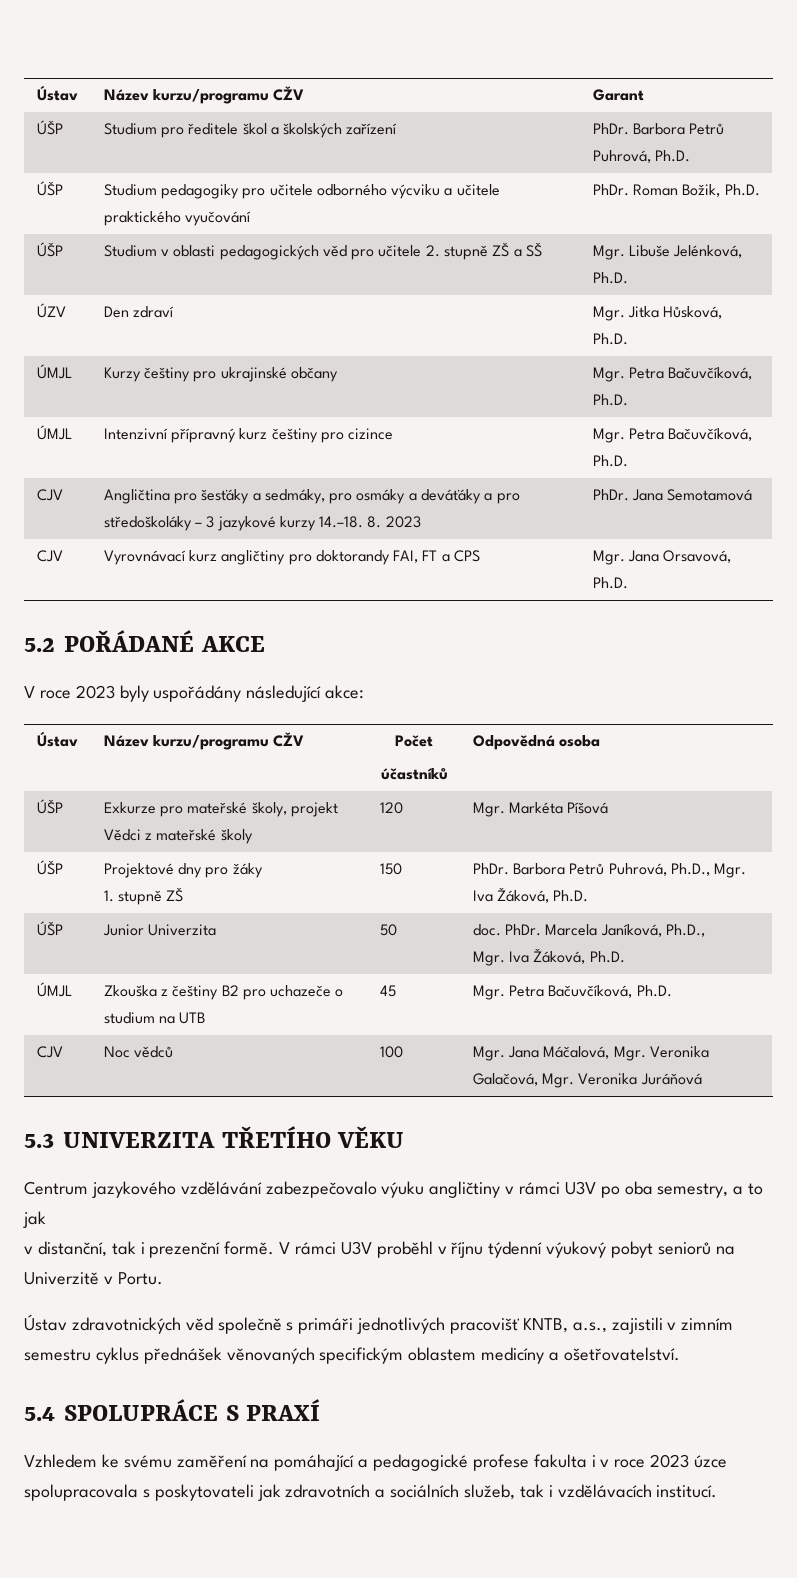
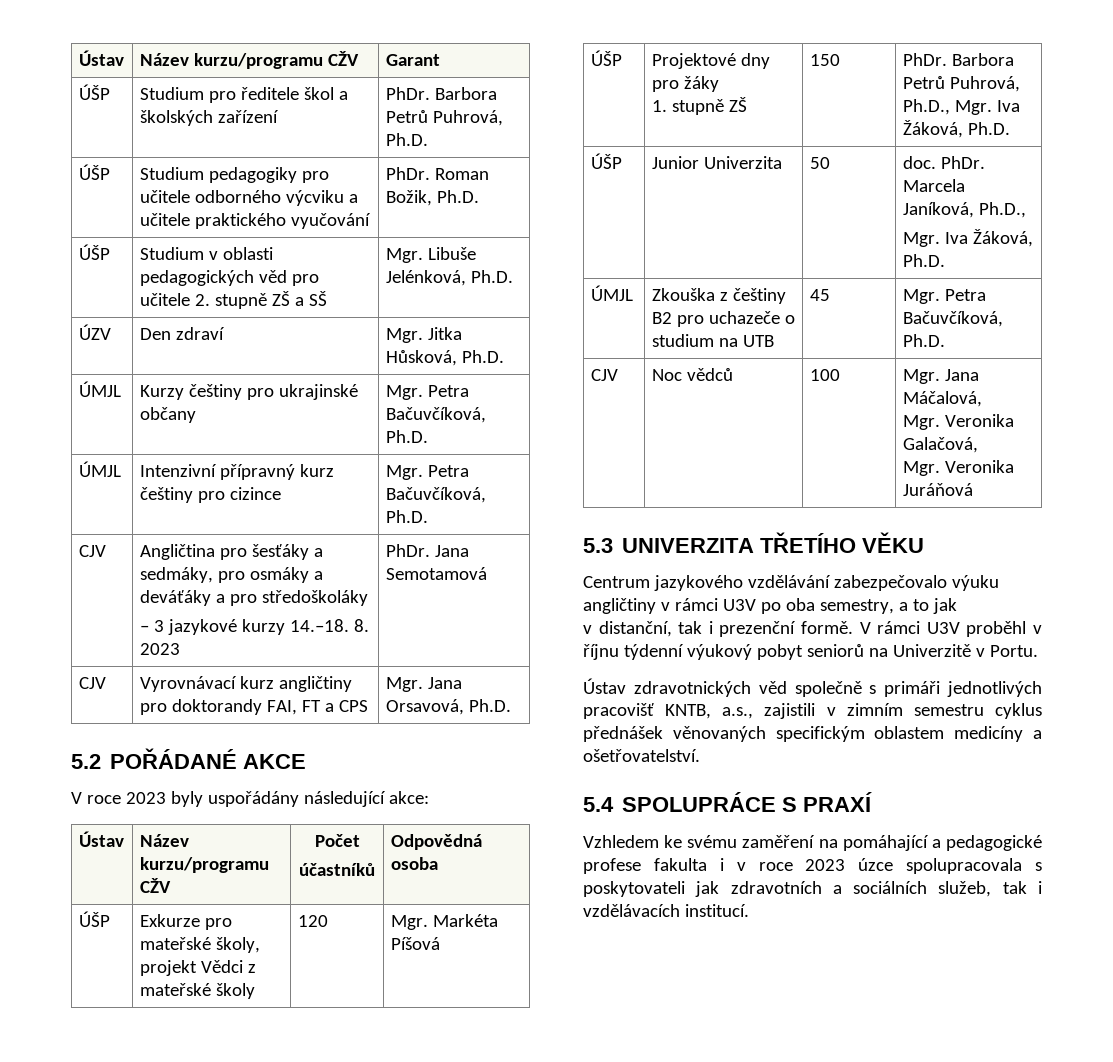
(192, 523) none -> (368, 598) //
(610, 1052) none -> (982, 399) //
(538, 1079) none -> (978, 445) //

